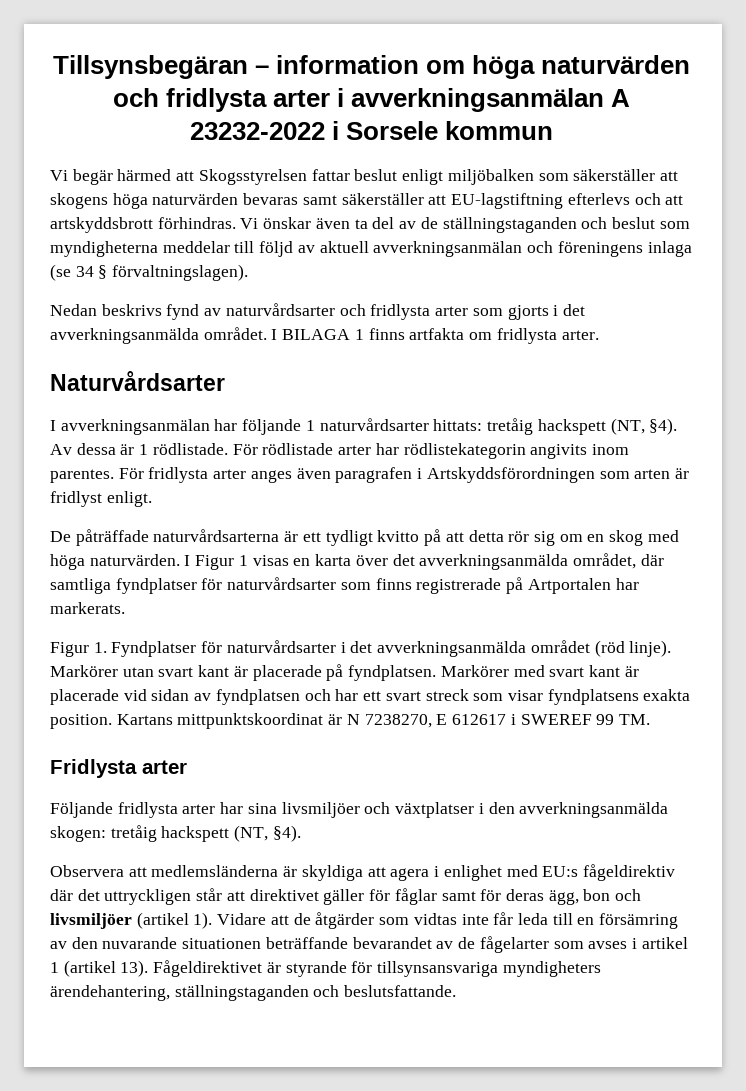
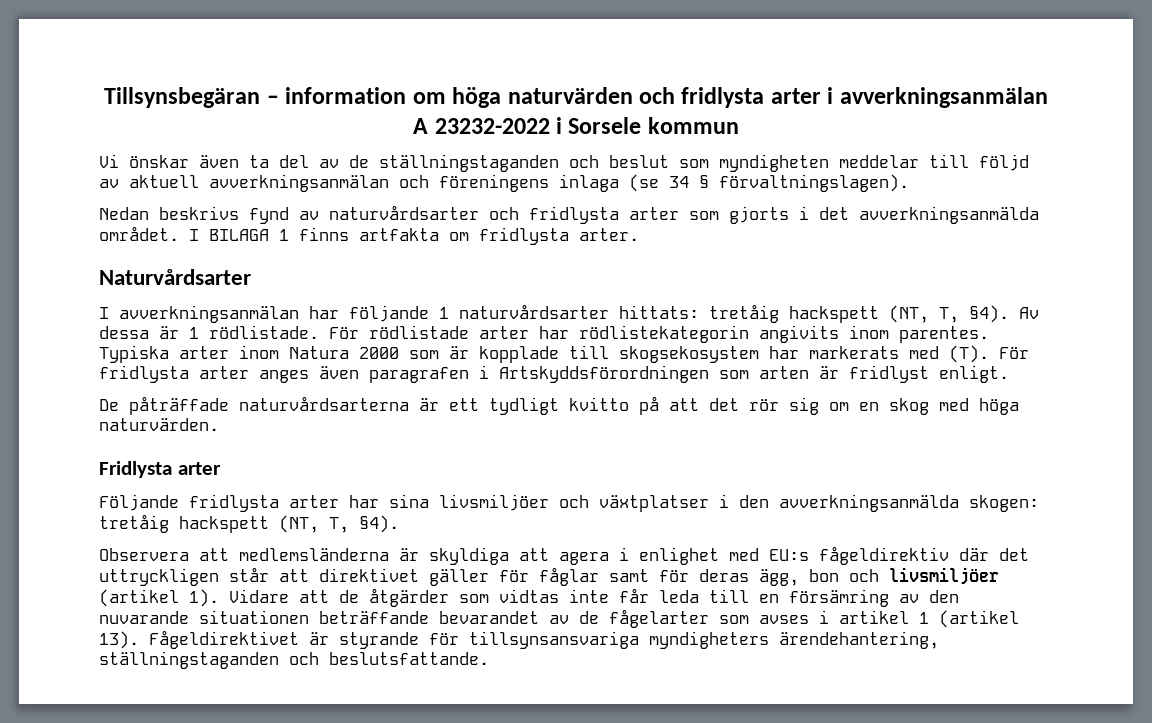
[72,169,678,185] [50,193,684,209] [50,217,259,233] begär härmed att Skogsstyrelsen fattar beslut enligt miljöbalken som säkerställer att skogens höga naturvärden bevaras samt säkerställer att EU-lagstiftning efterlevs och att artskyddsbrott förhindras. Vi -> (119, 161) none
[50,241,158,257] myndigheterna -> [719,154,829,172] myndigheten
(645, 426) none -> [939,307,959,323] T,
(114, 476) none -> [99,345,989,363] Typiska arter inom Natura 2000 som är kopplade till skogsekosystem har markerats med (T).
[468,530,504,542] detta -> [709,398,739,411] det
[184,553,664,570] [50,577,639,594] [50,602,125,614] [50,640,672,657] [50,664,639,681] [50,689,691,705] [50,713,650,729] I Figur 1 visas en karta över det avverkningsanmälda området, där samtliga fyndplatser för naturvårdsarter som finns registrerade på Artportalen har markerats. // Figur 1. Fyndplatser för naturvårdsarter i det avverkningsanmälda området (röd linje). Markörer utan svart kant är placerade på fyndplatsen. Markörer med svart kant är placerade vid sidan av fyndplatsen och har ett svart streck som visar fyndplatsens exakta position. Kartans mittpunktskoordinat är N 7238270, E 612617 i SWEREF 99 TM. -> (219, 424) none
(269, 833) none -> [329,517,349,533] T,

